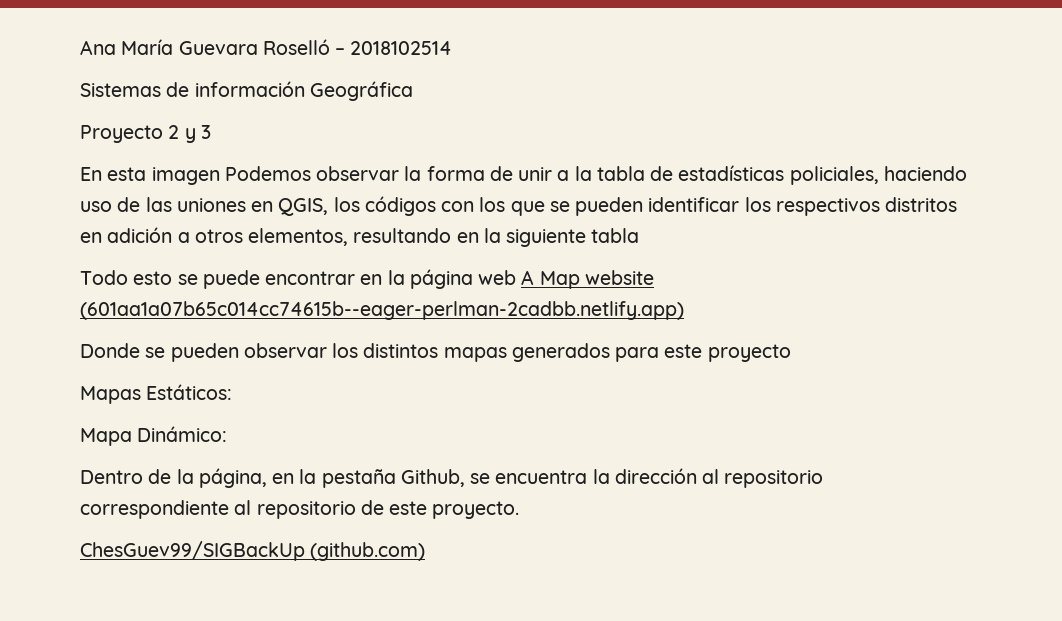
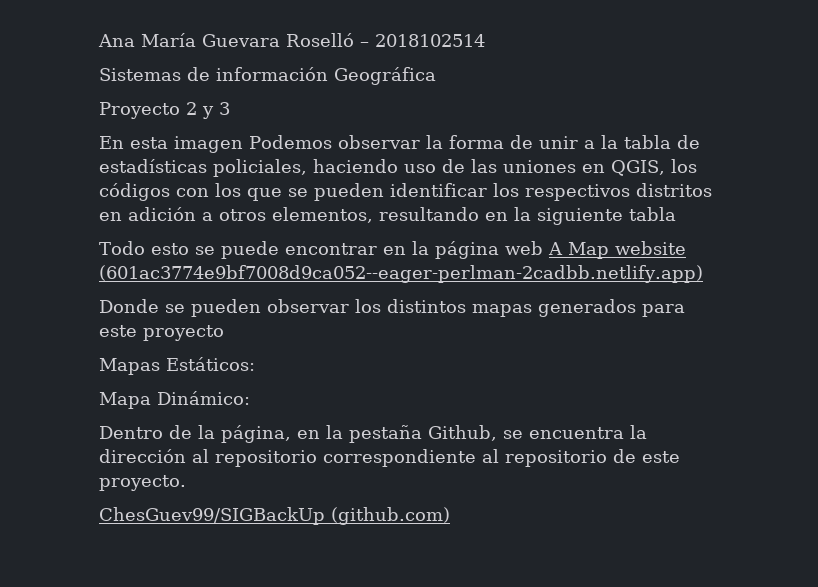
[80,301,684,320] (601aa1a07b65c014cc74615b--eager-perlman-2cadbb.netlify.app) -> [99,265,703,283] (601ac3774e9bf7008d9ca052--eager-perlman-2cadbb.netlify.app)

